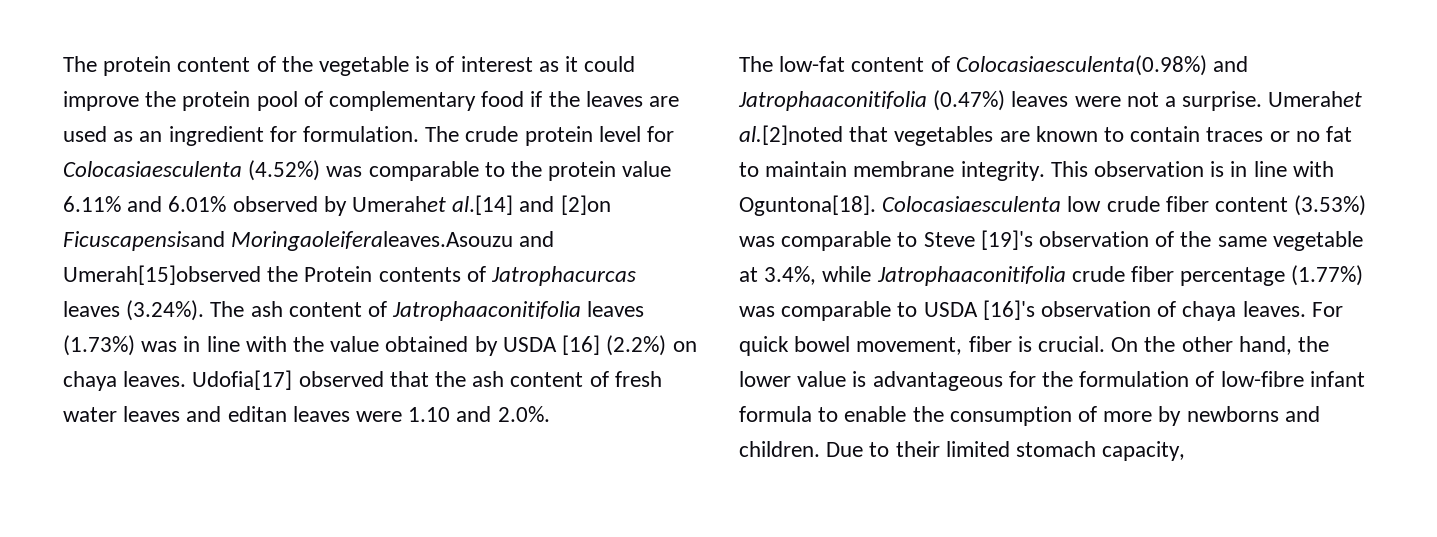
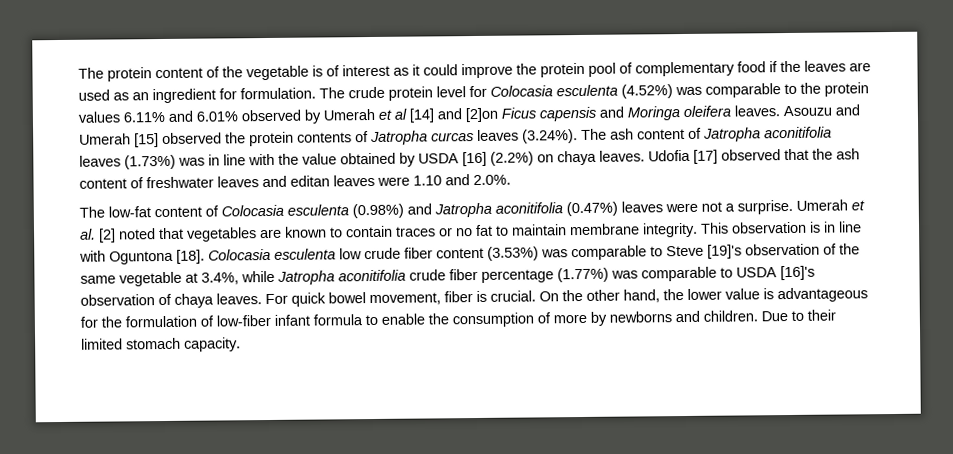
[63,161,242,177] Colocasiaesculenta -> [490,84,618,97] Colocasia esculenta
[622,161,672,177] value -> [78,111,120,123] values
[352,195,611,215] [63,231,555,251] [63,265,637,286] Umerahet al.[14] and [2]on Ficuscapensisand Moringaoleiferaleaves.Asouzu and Umerah[15]observed the Protein contents of Jatrophacurcas -> [323,104,860,123] [79,130,474,148] Umerah et al [14] and [2]on Ficus capensis and Moringa oleifera leaves. Asouzu and Umerah [15] observed the protein contents of Jatropha curcas
[392,301,582,321] Jatrophaaconitifolia -> [703,126,832,142] Jatropha aconitifolia
[192,370,293,390] Udofia[17] -> [648,149,718,164] Udofia [17]
[614,371,662,387] [63,407,117,422] fresh water -> [146,176,214,189] freshwater
[955,55,1249,76] [738,91,927,111] Colocasiaesculenta(0.98%) and Jatrophaaconitifolia -> [221,202,563,219] Colocasia esculenta (0.98%) and Jatropha aconitifolia
[1268,91,1363,107] [739,125,843,145] Umerahet al.[2]noted -> [796,199,865,211] [79,228,156,243] Umerah et al. [2] noted
[739,195,1062,216] Oguntona[18]. Colocasiaesculenta -> [109,248,336,265] Oguntona [18]. Colocasia esculenta
[876,266,1066,286] Jatrophaaconitifolia -> [277,269,406,285] Jatropha aconitifolia
[1220,371,1304,387] low-fibre -> [216,314,271,327] low-fiber
[1102,441,1186,461] capacity, -> [184,337,241,352] capacity.

